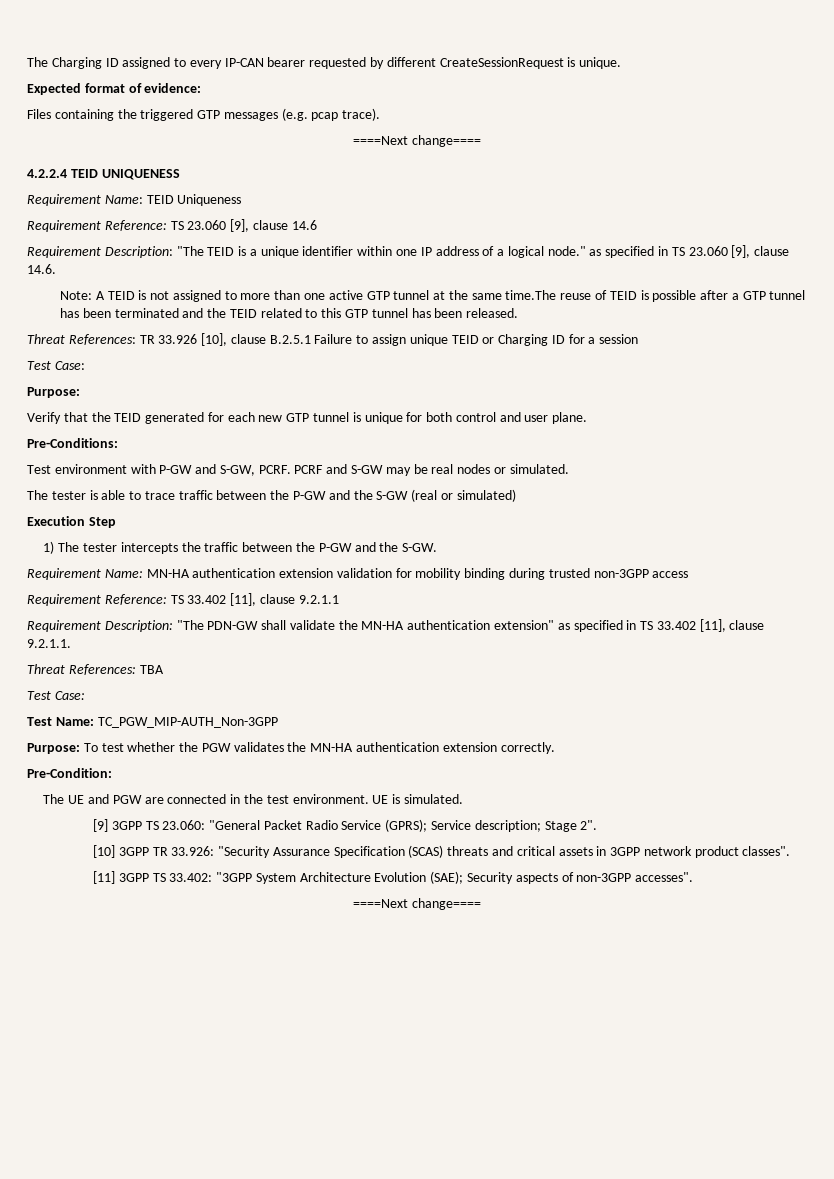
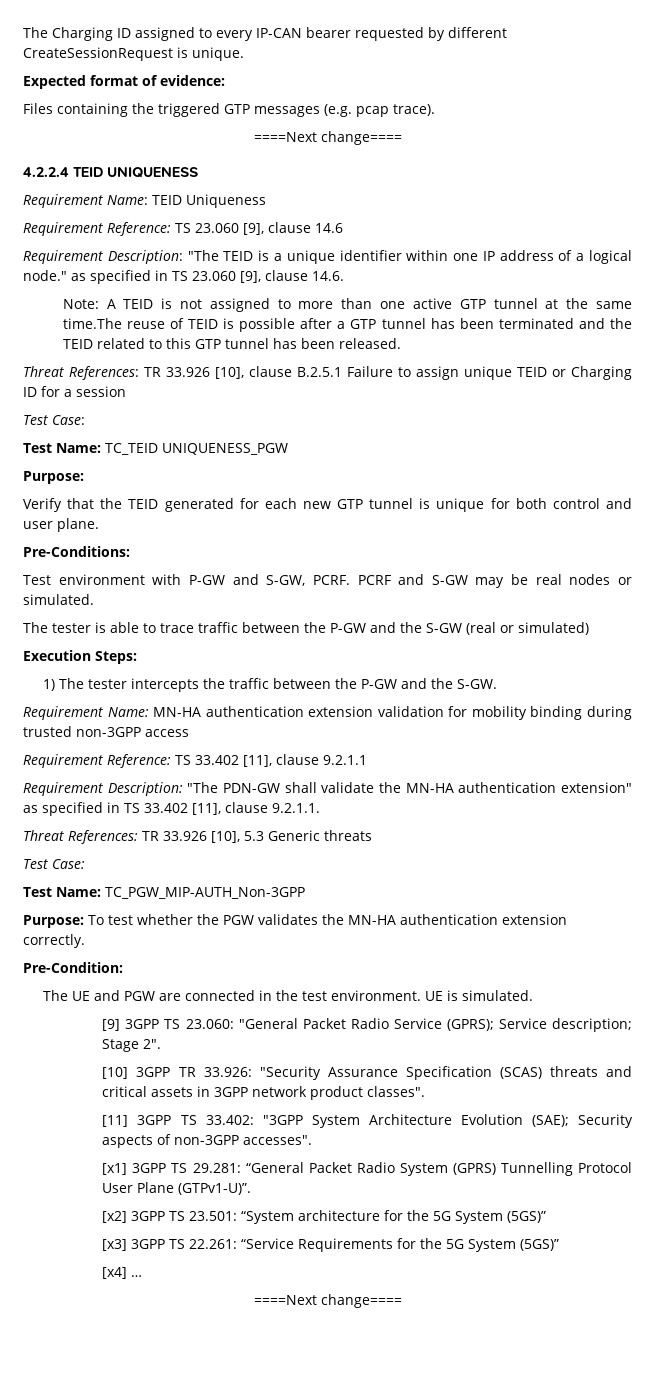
(85, 365) none -> [23,443,288,455] // Test Name: TC_TEID UNIQUENESS_PGW
[88,517,116,528] Step -> [95,651,137,664] Steps:
[139,665,164,674] TBA -> [142,830,372,843] TR 33.926 [10], 5.3 Generic threats
(694, 877) none -> [102,1162,632,1176] [102,1182,252,1195] [102,1210,547,1224] [102,1238,560,1252] [102,1267,143,1279] // [x1] 3GPP TS 29.281: “General Packet Radio System (GPRS) Tunnelling Protocol User Plane (GTPv1-U)”. // [x2] 3GPP TS 23.501: “System architecture for the 5G System (5GS)” // [x3] 3GPP TS 22.261: “Service Requirements for the 5G System (5GS)” // [x4] …

